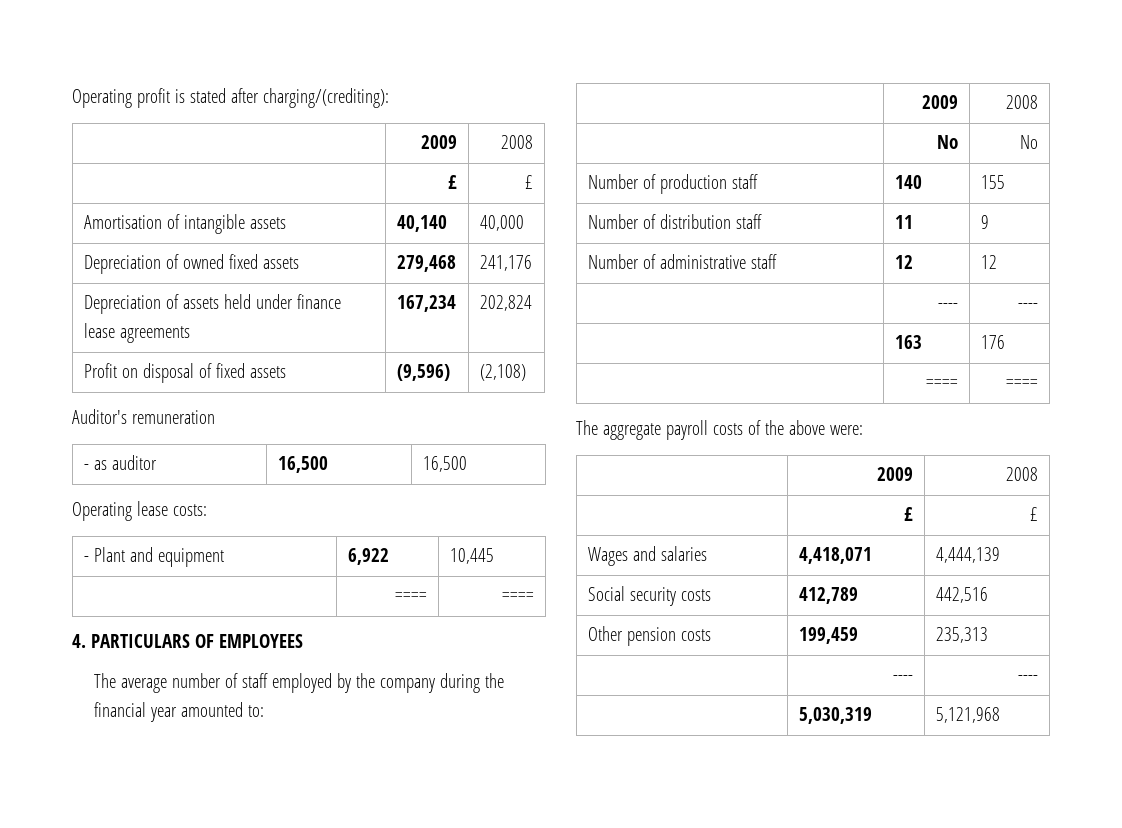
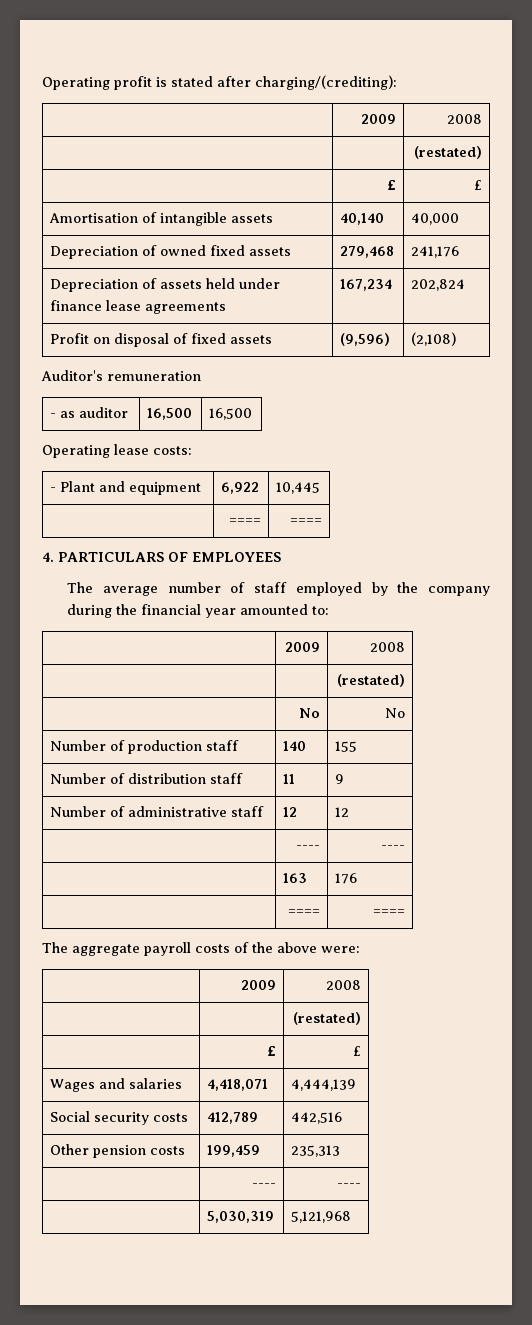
(534, 142) none -> [413,146,482,159] // | | (restated)
(1039, 102) none -> [336,674,405,687] // | | (restated)
(1039, 474) none -> [292,1012,361,1025] // | | (restated)

